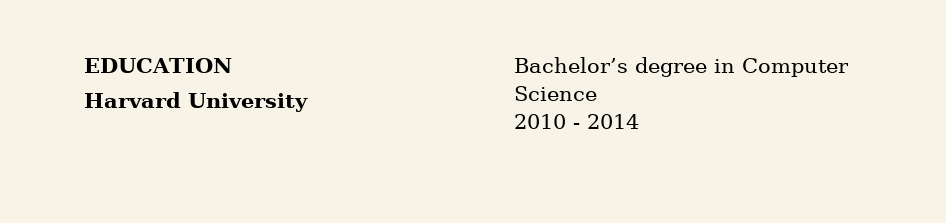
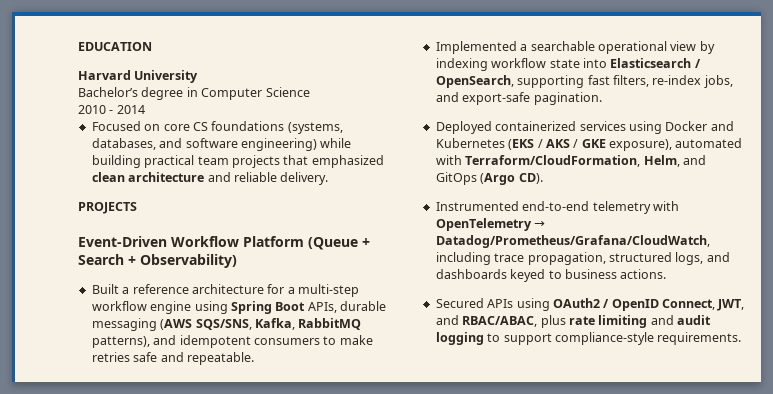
(639, 121) none -> [91,121,343,134] [91,138,352,151] [91,155,384,168] [91,172,329,185] [78,202,137,214] [78,236,370,250] [78,254,237,268] [91,284,359,297] [91,301,386,314] [91,318,362,331] [91,335,373,348] [91,352,254,365] [435,41,715,54] [435,58,701,71] [435,75,733,88] [435,92,602,105] [435,121,734,134] [435,138,743,151] [435,155,706,167] [435,172,543,185] [435,201,679,214] [435,218,546,231] [435,235,710,248] [435,252,730,265] [435,269,667,282] [435,298,745,311] [435,315,711,328] [435,332,742,345] // Focused on core CS foundations (systems, databases, and software engineering) while building practical team projects that emphasized clean architecture and reliable delivery. // PROJECTS // Event-Driven Workflow Platform (Queue + Search + Observability) // Built a reference architecture for a multi-step workflow engine using Spring Boot APIs, durable messaging (AWS SQS/SNS, Kafka, RabbitMQ patterns), and idempotent consumers to make retries safe and repeatable. // Implemented a searchable operational view by indexing workflow state into Elasticsearch / OpenSearch, supporting fast filters, re-index jobs, and export-safe pagination. // Deployed containerized services using Docker and Kubernetes (EKS / AKS / GKE exposure), automated with Terraform/CloudFormation, Helm, and GitOps (Argo CD). // Instrumented end-to-end telemetry with OpenTelemetry → Datadog/Prometheus/Grafana/CloudWatch, including trace propagation, structured logs, and dashboards keyed to business actions. // Secured APIs using OAuth2 / OpenID Connect, JWT, and RBAC/ABAC, plus rate limiting and audit logging to support compliance-style requirements.

